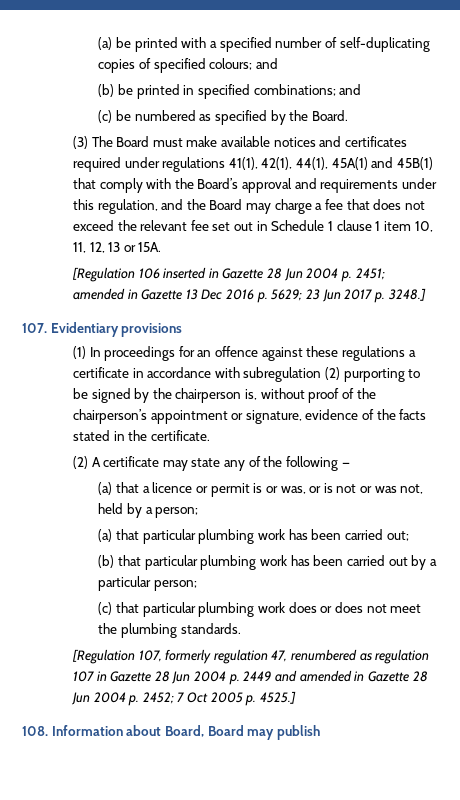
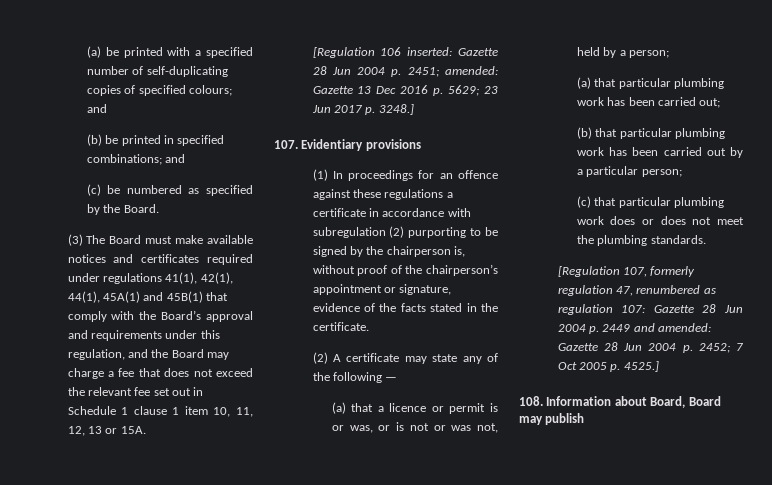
[163,267,219,279] inserted in -> [407,47,453,56] inserted:
[72,288,138,300] amended in -> [445,66,498,75] amended:
[72,671,107,682] 107 in -> [621,305,646,313] 107:
[299,670,365,682] amended in -> [658,323,712,332] amended:

